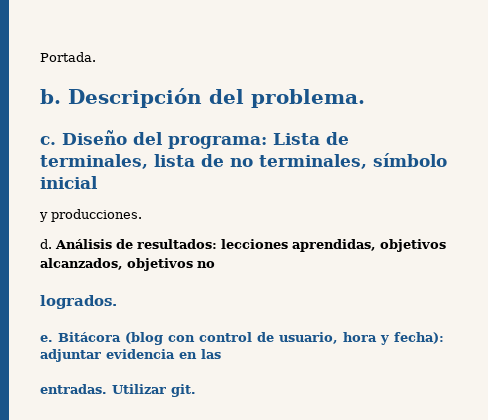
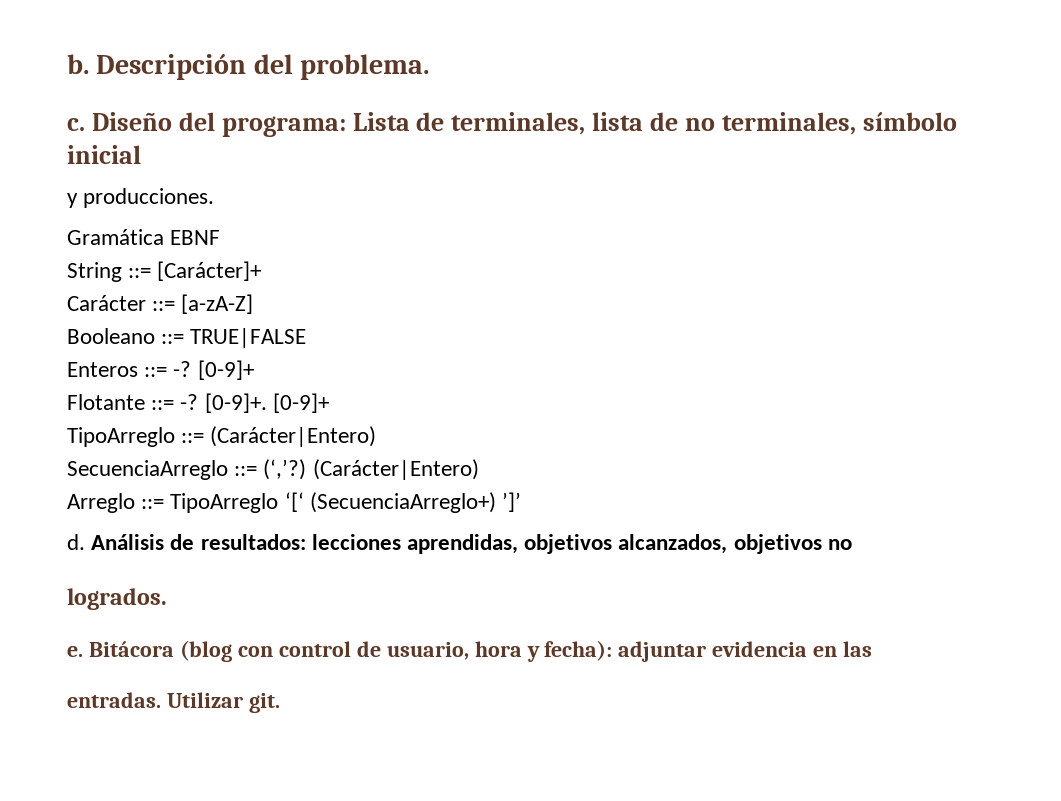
[40,52,96,62] Portada. // -> (67, 64) none
(142, 215) none -> [67,229,221,245] [67,261,262,282] [67,294,254,314] [67,328,307,348] [67,360,254,380] [67,393,329,413] [67,426,377,447] [67,459,479,480] [67,492,522,513] // Gramática EBNF // String ::= [Carácter]+ // Carácter ::= [a-zA-Z] // Booleano ::= TRUE|FALSE // Enteros ::= -? [0-9]+ // Flotante ::= -? [0-9]+. [0-9]+ // TipoArreglo ::= (Carácter|Entero) // SecuenciaArreglo ::= (‘,’?) (Carácter|Entero) // Arreglo ::= TipoArreglo ‘[‘ (SecuenciaArreglo+) ’]’

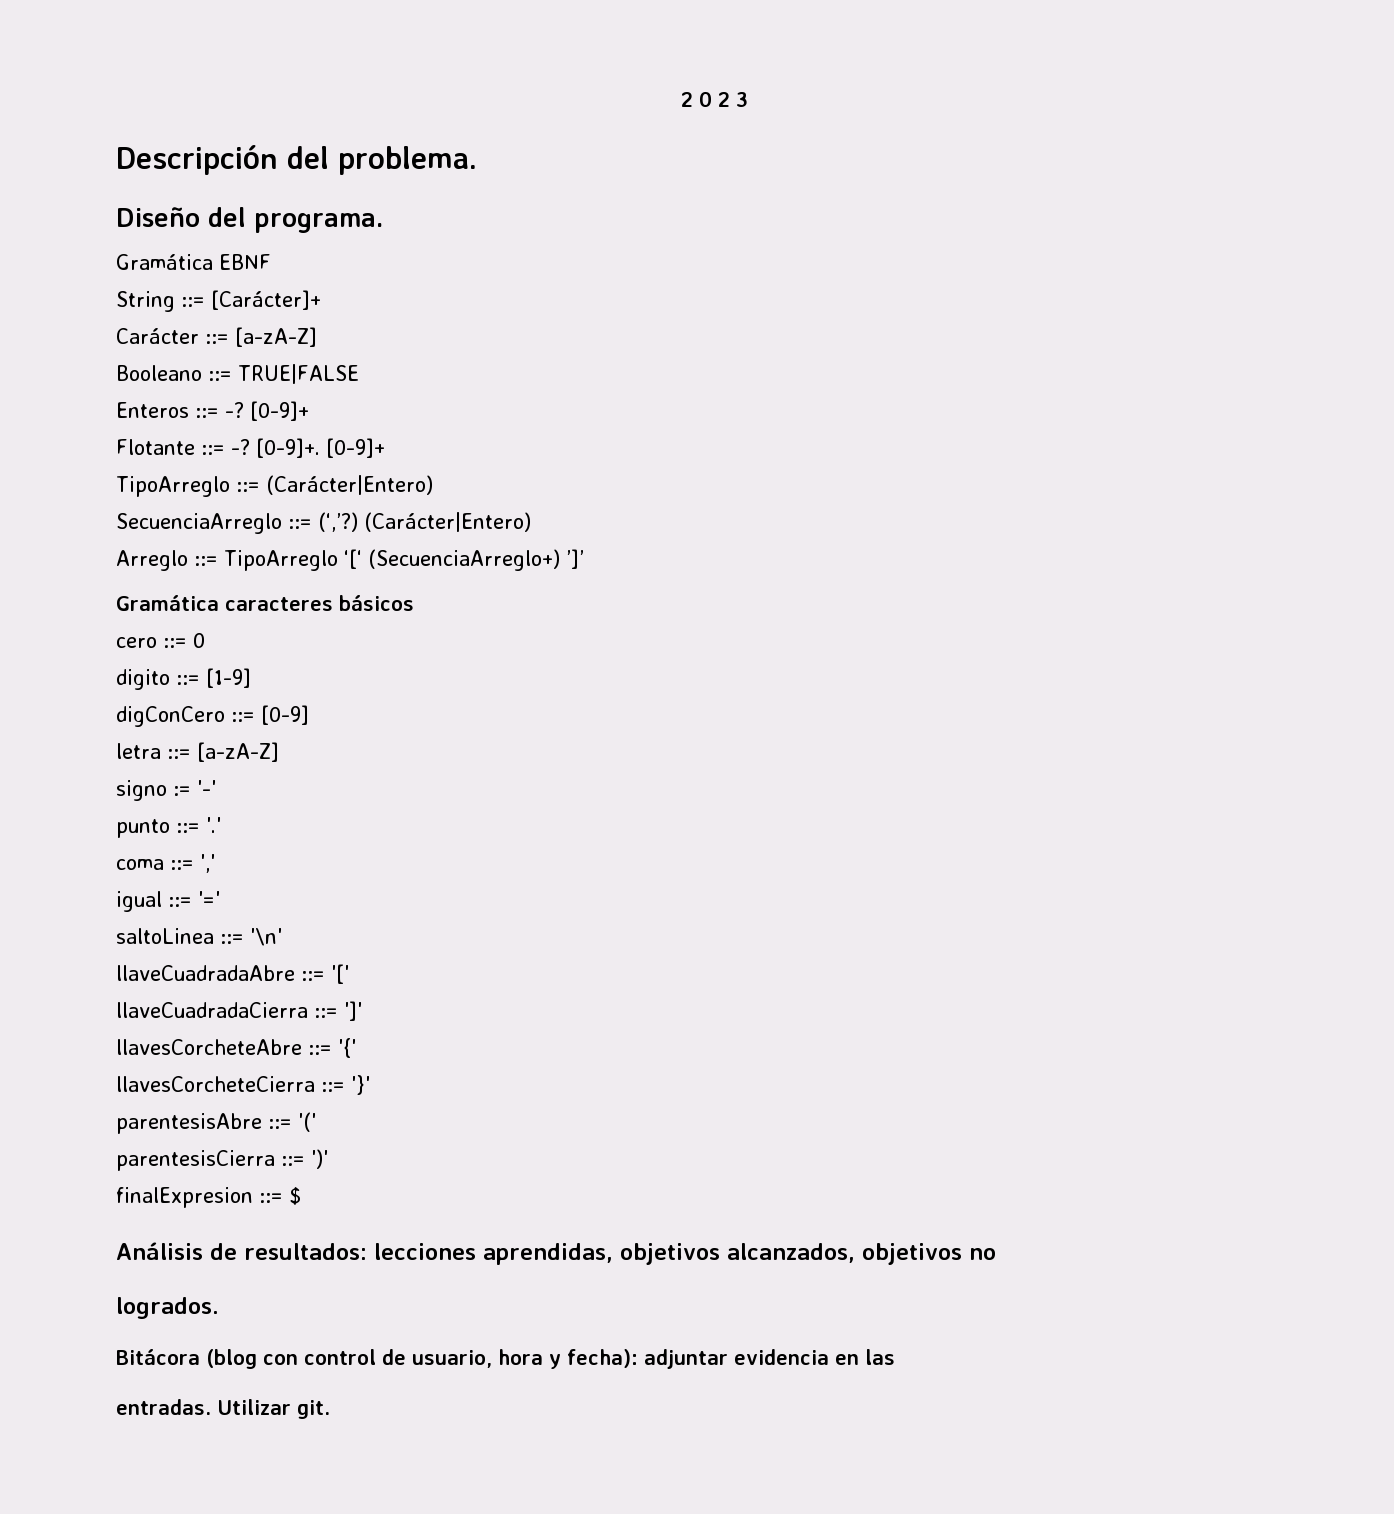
[67,54,89,74] b. -> [680,91,748,107] 2 0 2 3 //
[67,118,85,131] c. -> (477, 160) none
[221,112,957,137] [67,145,141,164] [67,188,215,208] programa: Lista de terminales, lista de no terminales, símbolo inicial // y producciones. -> [254,213,383,233] programa.
[67,534,85,550] d. -> [116,595,414,611] [116,633,205,648] [116,668,251,690] [116,705,309,727] [116,742,279,762] [116,780,216,801] [116,817,221,838] [116,854,215,873] [116,891,220,912] [116,928,282,946] [116,964,349,984] [116,1001,362,1021] [116,1038,356,1058] [116,1075,370,1095] [116,1112,316,1134] [116,1149,328,1171] [116,1187,301,1208] Gramática caracteres básicos // cero ::= 0 // digito ::= [1-9] // digConCero ::= [0-9] // letra ::= [a-zA-Z] // signo := '-' // punto ::= '.' // coma ::= ',' // igual ::= '=' // saltoLinea ::= '\n' // llaveCuadradaAbre ::= '[' // llaveCuadradaCierra ::= ']' // llavesCorcheteAbre ::= '{' // llavesCorcheteCierra ::= '}' // parentesisAbre ::= '(' // parentesisCierra ::= ')' // finalExpresion ::= $ //
[67,646,83,657] e. -> (219, 1308) none

